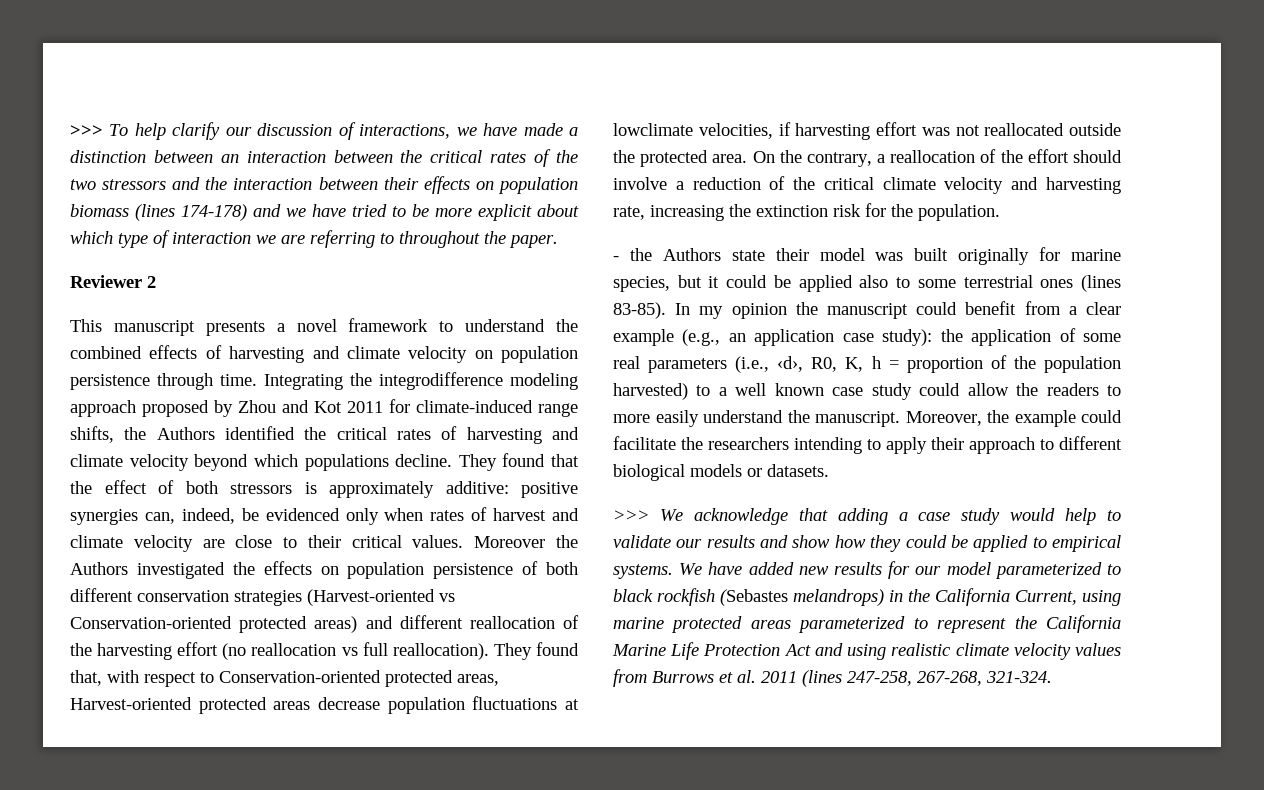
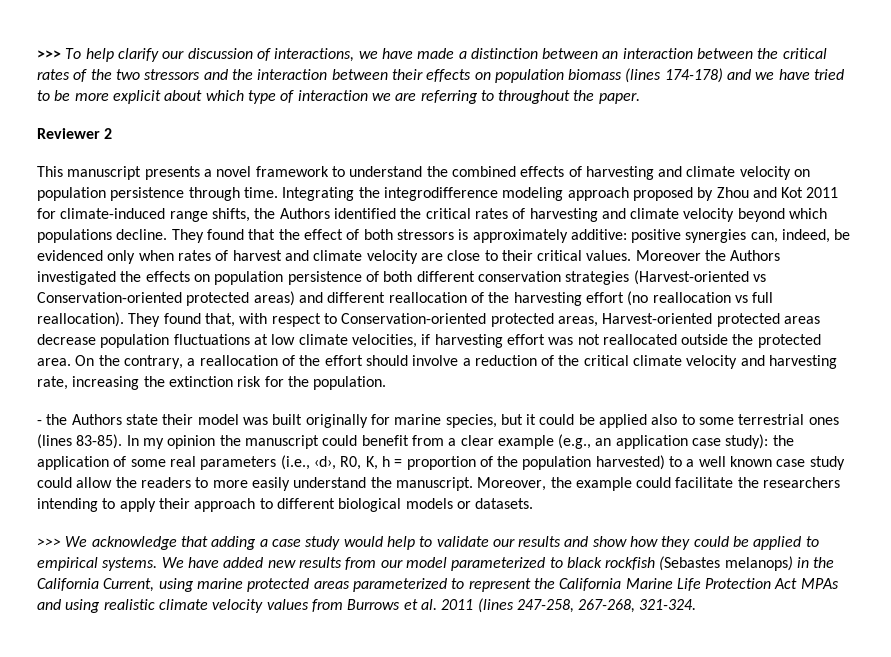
[613,123,693,136] lowclimate -> [271,334,348,345] low climate
[888,561,911,579] for -> [345,557,377,570] from
[793,589,884,606] melandrops) -> [724,556,793,571] melanops)
(811, 650) none -> [800,578,839,589] MPAs

